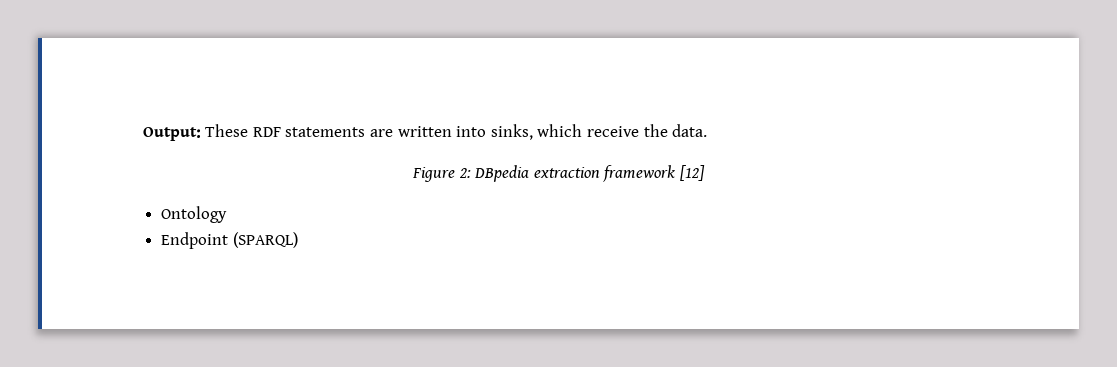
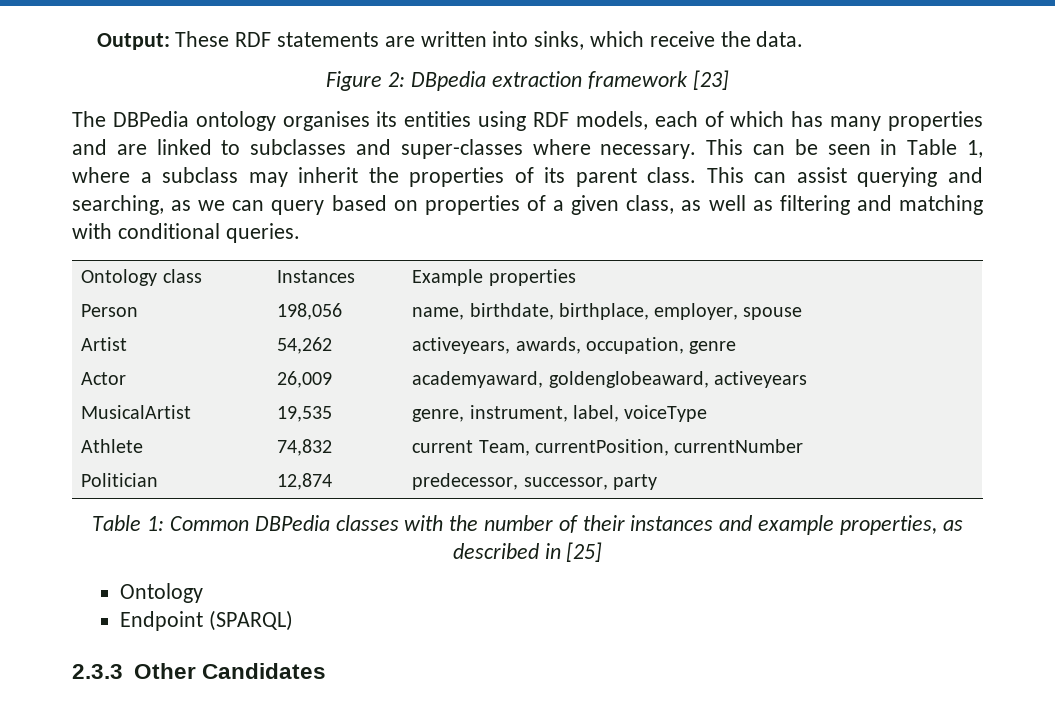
[679,165,705,181] [12] -> [692,70,729,90] [72,111,983,131] [72,139,983,159] [72,167,983,187] [72,195,984,215] [72,223,300,243] [81,269,202,286] [277,270,356,283] [412,269,576,286] [81,304,139,317] [277,303,343,320] [412,303,803,320] [81,337,128,351] [277,337,333,354] [412,337,737,354] [81,372,127,385] [277,371,333,388] [412,371,807,388] [81,405,192,419] [277,406,333,422] [412,405,708,422] [81,439,144,453] [277,439,333,456] [412,439,804,456] [81,473,159,487] [277,473,333,490] [412,473,657,490] [92,515,963,535] [452,542,603,562] [23] // The DBPedia ontology organises its entities using RDF models, each of which has many properties and are linked to subclasses and super-classes where necessary. This can be seen in Table 1, where a subclass may inherit the properties of its parent class. This can assist querying and searching, as we can query based on properties of a given class, as well as filtering and matching with conditional queries. // Ontology class | Instances | Example properties // Person | 198,056 | name, birthdate, birthplace, employer, spouse // Artist | 54,262 | activeyears, awards, occupation, genre // Actor | 26,009 | academyaward, goldenglobeaward, activeyears // MusicalArtist | 19,535 | genre, instrument, label, voiceType // Athlete | 74,832 | current Team, currentPosition, currentNumber // Politician | 12,874 | predecessor, successor, party // Table 1: Common DBPedia classes with the number of their instances and example properties, as described in [25]
(298, 240) none -> [72,663,326,679] // 2.3.3 Other Candidates

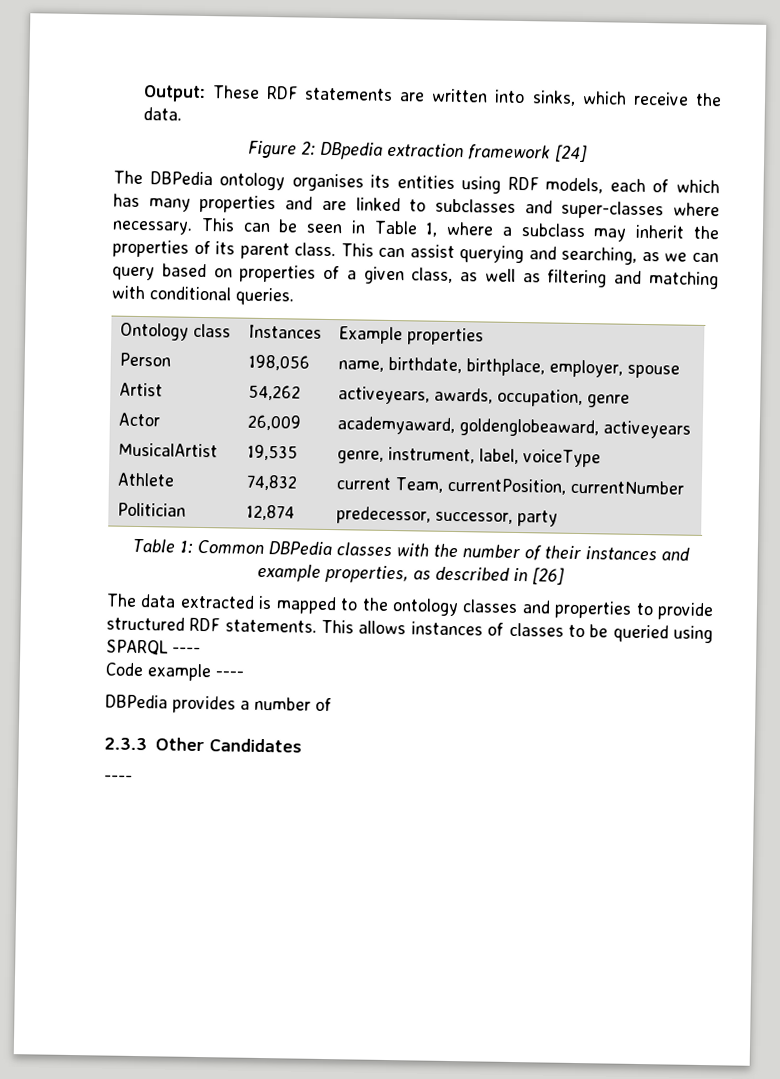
[692,70,729,90] [23] -> [555,144,588,163] [24]
[566,542,603,562] [120,583,204,603] [120,610,293,631] [25] // Ontology // Endpoint (SPARQL) -> [532,567,565,585] [106,593,714,621] [106,616,714,644] [106,639,201,656] [105,662,244,682] [105,694,332,714] [26] // The data extracted is mapped to the ontology classes and properties to provide structured RDF statements. This allows instances of classes to be queried using SPARQL ---- // Code example ---- // DBPedia provides a number of
(326, 671) none -> [104,774,133,782] // ----

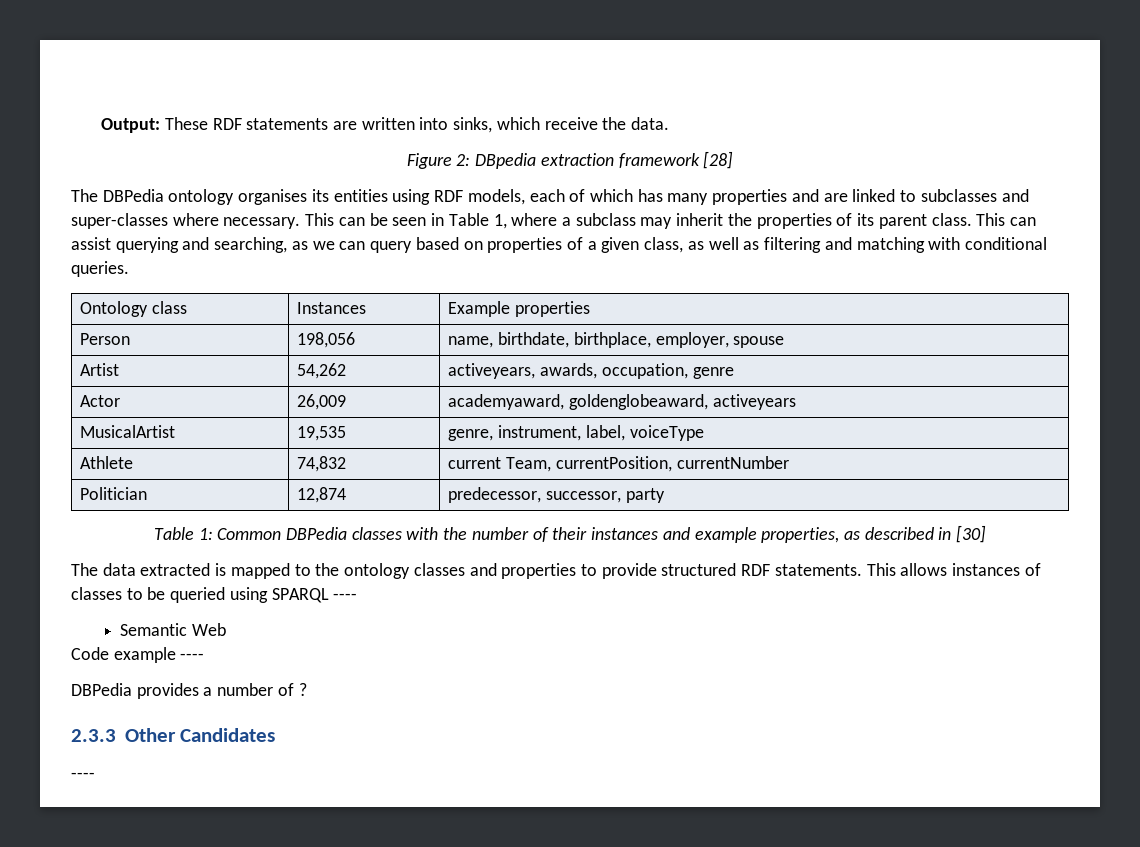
[555,144,588,163] [24] -> [703,151,734,169] [28]
[532,567,565,585] [26] -> [956,525,987,543] [30]
(201, 650) none -> [120,623,227,636] // Semantic Web
(332, 704) none -> [298,683,307,696] ?

